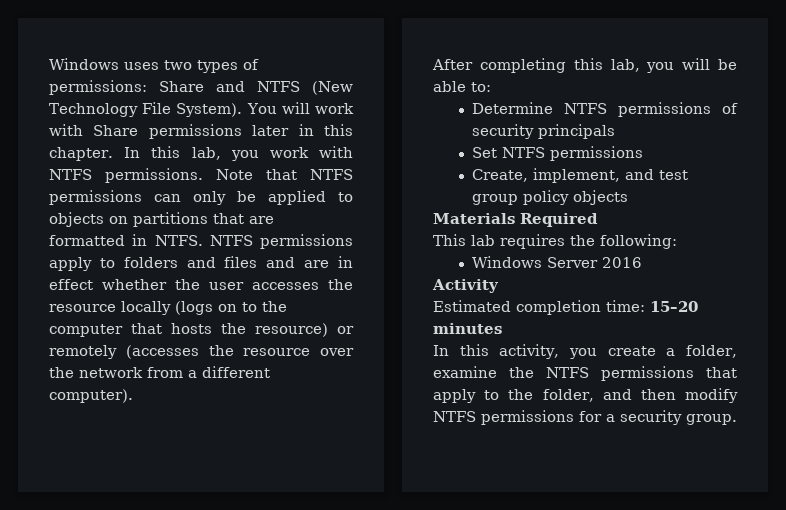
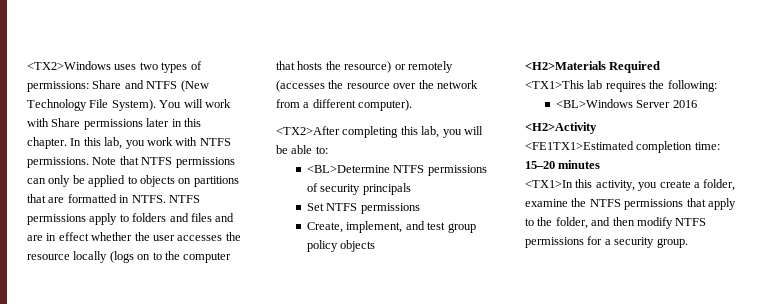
[49,58,119,70] Windows -> [27,61,111,70] <TX2>Windows
[432,59,473,70] After -> [276,126,340,135] <TX2>After
[472,102,554,114] Determine -> [307,165,391,173] <BL>Determine
[433,213,515,224] Materials -> [525,61,606,70] <H2>Materials
[433,234,466,246] This -> [525,80,584,89] <TX1>This
[472,256,543,268] Windows -> [556,99,634,108] <BL>Windows
[432,279,499,293] [433,300,511,312] Activity // Estimated -> [525,122,597,134] [525,141,634,150] <H2>Activity // <FE1TX1>Estimated
[433,345,449,356] In -> [525,180,573,188] <TX1>In

